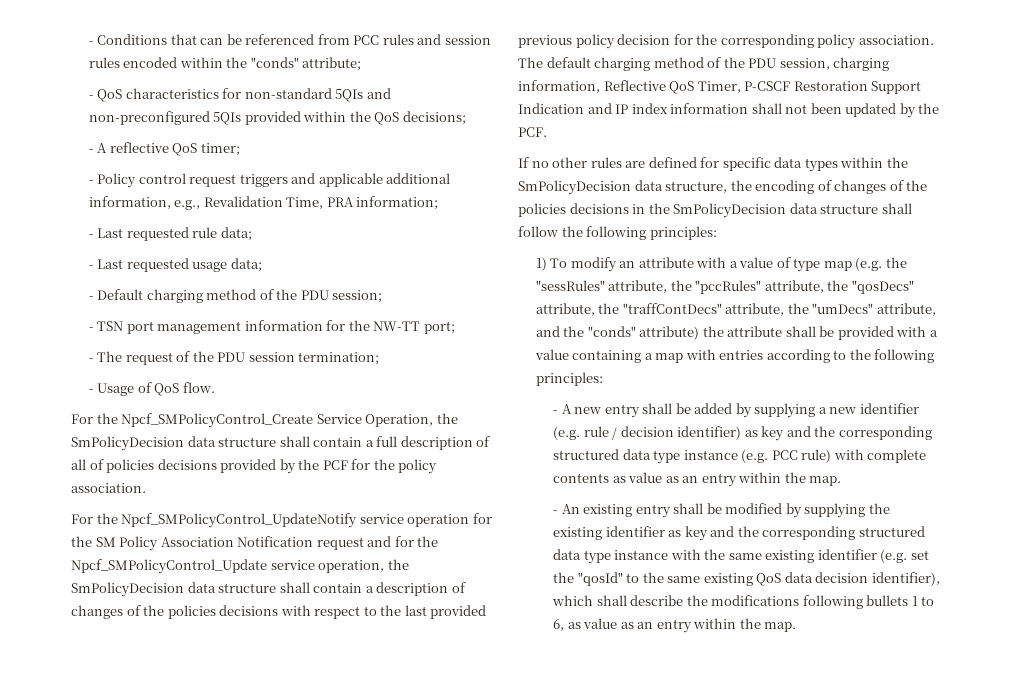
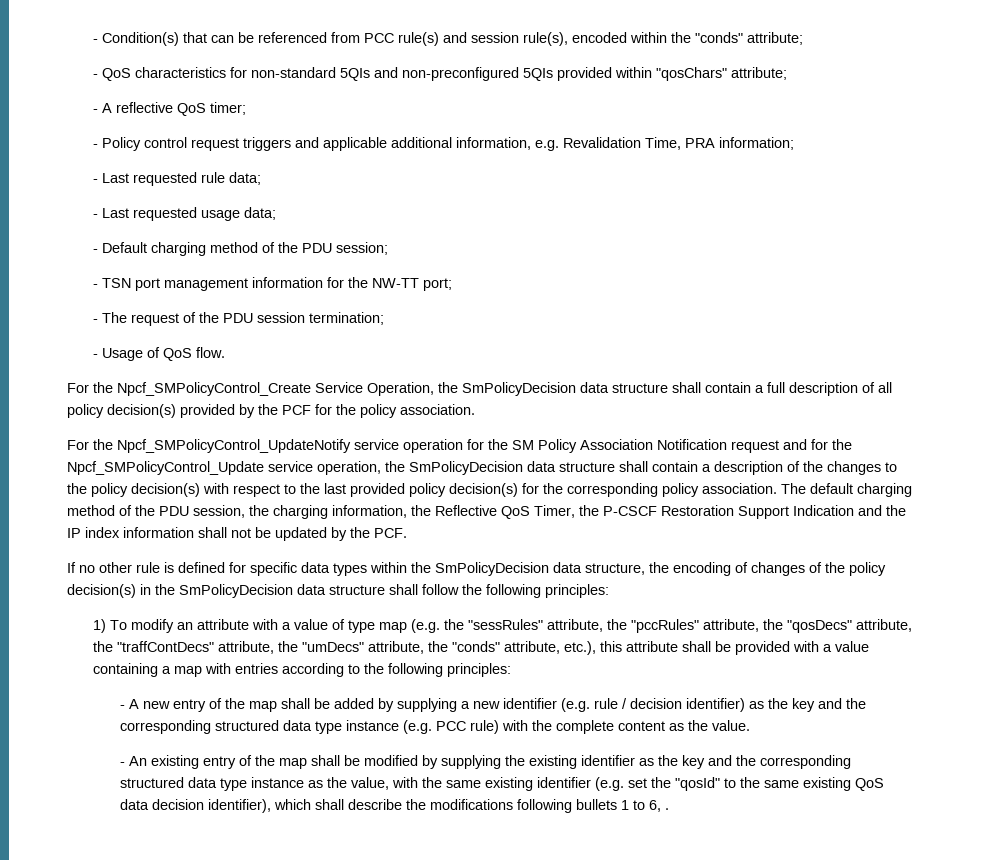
[88,34,168,45] - Conditions -> [93,32,180,46] - Condition(s)
[382,34,414,45] rules -> [398,32,440,46] rule(s)
[88,57,120,68] rules -> [523,32,569,46] rule(s),
[349,111,466,125] the QoS decisions; -> [656,67,788,81] "qosChars" attribute;
[174,200,201,210] e.g., -> [535,140,560,151] e.g.
[89,459,217,473] of policies decisions -> [67,404,176,418] policy decision(s)
[71,605,279,619] changes of the policies decisions -> [803,461,897,475] [67,483,200,497] the changes to the policy decision(s)
[518,34,671,49] previous policy decision -> [409,483,518,497] policy decision(s)
(830, 64) none -> [249,505,269,516] the
(600, 86) none -> [411,505,431,516] the
(741, 87) none -> [579,505,599,516] the
(612, 108) none -> [886,505,906,516] the
[810,103,842,114] been -> [255,527,271,538] be
[590,157,646,168] rules are -> [136,562,174,573] rule is
[518,203,629,217] policies decisions -> [849,562,886,576] [67,584,136,598] policy decision(s)
[535,326,724,340] and the "conds" attribute) the -> [428,641,623,655] the "conds" attribute, etc.), this
(640, 411) none -> [208,698,277,712] of the map
(758, 433) none -> [767,698,788,709] the
[867,449,927,463] [553,472,842,487] complete contents as value as an entry within the map. -> [531,720,750,734] the complete content as the value.
(671, 511) none -> [238,755,307,769] of the map
[684,526,925,541] [553,549,669,564] key and the corresponding structured data type instance -> [657,755,851,769] [119,777,389,791] the key and the corresponding structured data type instance as the value,
[567,618,797,633] as value as an entry within the map. -> [664,808,669,810] .

